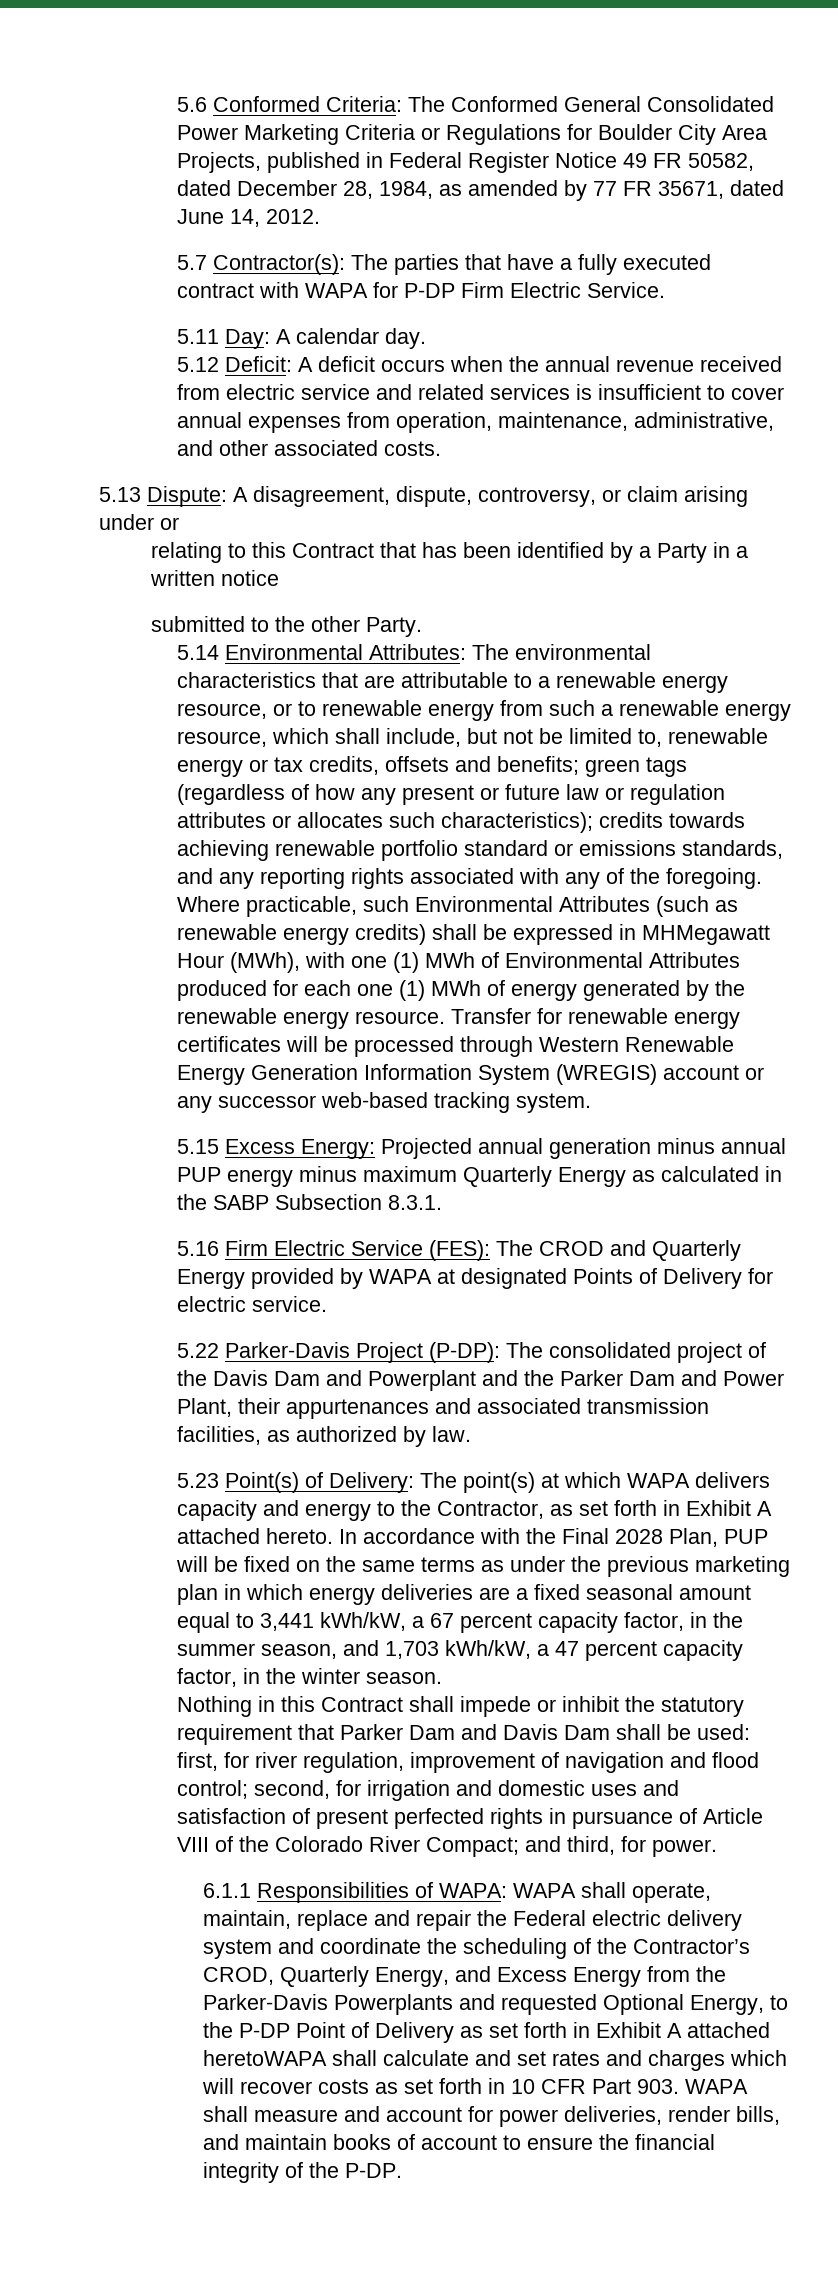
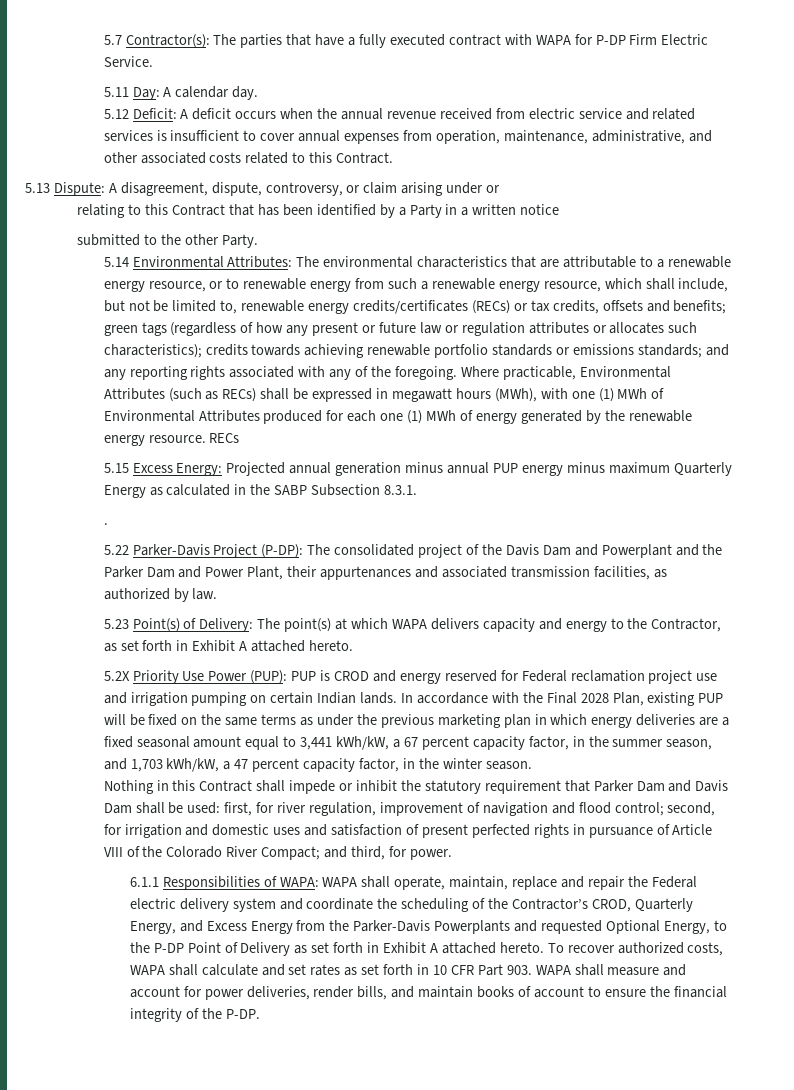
[177,96,775,112] [177,124,768,145] [177,152,755,173] [177,180,785,201] [177,209,321,227] 5.6 Conformed Criteria: The Conformed General Consolidated Power Marketing Criteria or Regulations for Boulder City Area Projects, published in Federal Register Notice 49 FR 50582, dated December 28, 1984, as amended by 77 FR 35671, dated June 14, 2012. // -> (103, 40) none
[384,441,442,456] costs. -> [209,152,394,164] costs related to this Contract.
(244, 768) none -> [353,300,510,314] credits/certificates (RECs)
[464,840,549,856] standard -> [492,344,553,356] standards
[682,840,784,859] standards, -> [637,344,702,358] standards;
[363,896,410,912] such -> (576, 373) none
[177,924,427,945] renewable energy credits) -> [222,388,257,402] RECs)
[642,925,771,945] [177,953,225,968] MHMegawatt Hour -> [391,388,491,402] megawatt hours
[451,1008,741,1029] [177,1036,735,1057] [177,1064,765,1085] [177,1092,592,1113] Transfer for renewable energy certificates will be processed through Western Renewable Energy Generation Information System (WREGIS) account or any successor web-based tracking system. -> [209,433,240,443] RECs
[177,1240,742,1261] [177,1268,774,1289] [177,1296,328,1312] 5.16 Firm Electric Service (FES): The CROD and Quarterly Energy provided by WAPA at designated Points of Delivery for electric service. -> [103,523,108,525] .
(334, 1536) none -> [103,670,718,684] [103,692,398,706] // 5.2X Priority Use Power (PUP): PUP is CROD and energy reserved for Federal reclamation project use and irrigation pumping on certain Indian lands.
(719, 1537) none -> [647,692,696,706] existing
[203,2050,328,2066] heretoWAPA -> [499,942,724,956] [129,965,165,975] hereto. To recover authorized costs, WAPA
[606,2050,788,2071] [202,2078,370,2094] and charges which will recover costs -> (341, 970) none

